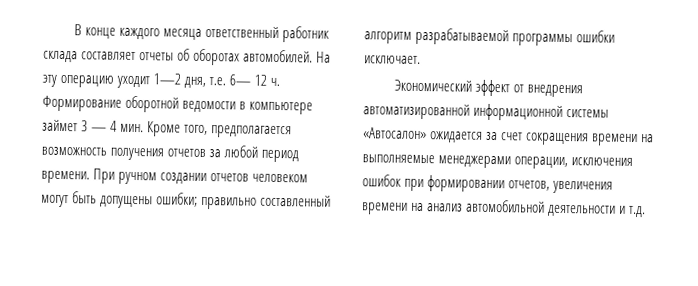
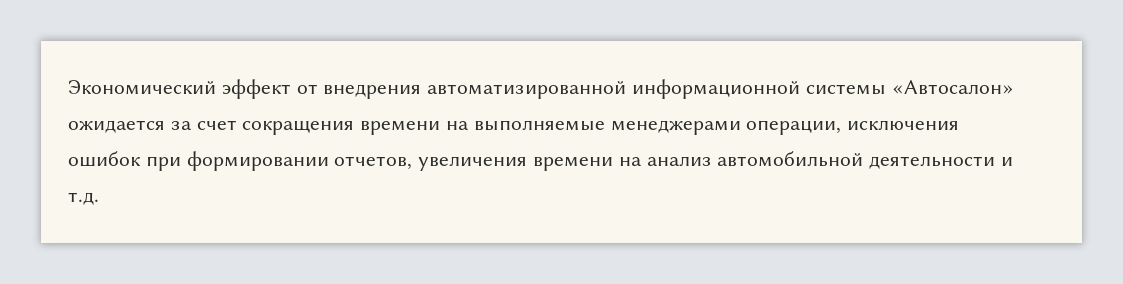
[73,24,329,43] [43,48,332,66] [42,73,281,89] [42,95,314,115] [42,119,293,139] [41,145,300,163] [41,168,309,185] [41,191,332,210] [364,27,616,47] [364,55,421,64] В конце каждого месяца ответственный работник склада составляет отчеты об оборотах автомобилей. На эту операцию уходит 1—2 дня, т.е. 6— 12 ч. Формирование оборотной ведомости в компьютере займет 3 — 4 мин. Кроме того, предполагается возможность получения отчетов за любой период времени. При ручном создании отчетов человеком могут быть допущены ошибки; правильно составленный алгоритм разрабатываемой программы ошибки исключает. // -> (68, 87) none

